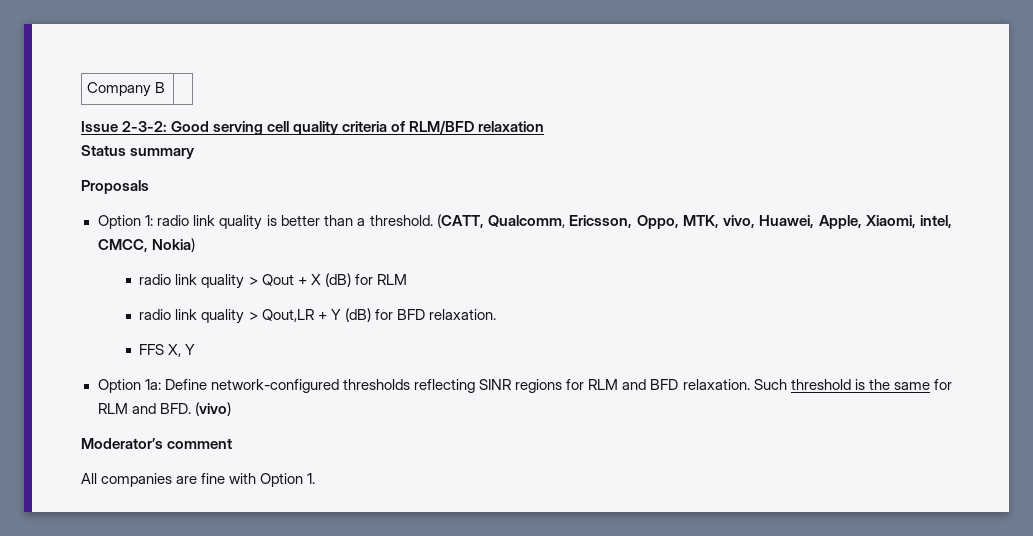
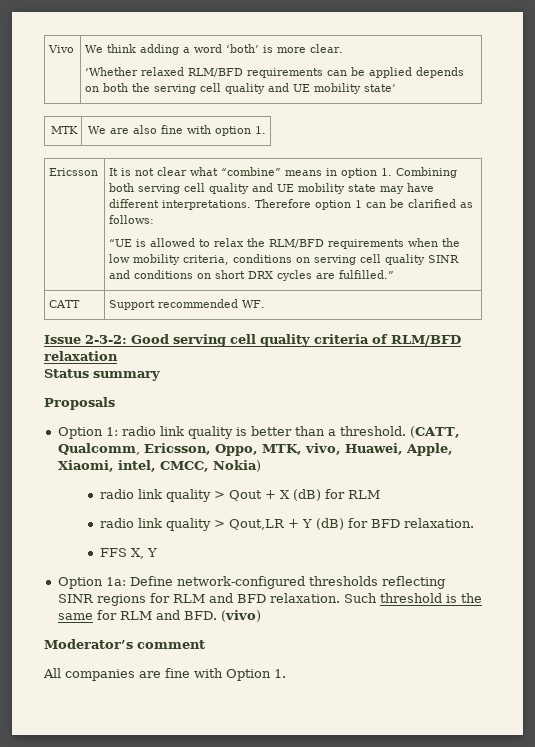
[87,82,166,97] Company B | -> [48,45,75,53] [85,44,344,55] [85,67,465,78] [85,83,397,94] [50,126,78,134] [87,125,266,136] [49,168,99,176] [109,167,458,178] [109,183,435,194] [109,199,474,210] [109,215,155,224] [109,238,461,249] [109,254,460,265] [109,270,395,281] [49,300,81,308] [109,299,266,310] Vivo | We think adding a word ‘both’ is more clear. // ‘Whether relaxed RLM/BFD requirements can be applied depends on both the serving cell quality and UE mobility state’ // MTK | We are also fine with option 1. // Ericsson | It is not clear what “combine” means in option 1. Combining both serving cell quality and UE mobility state may have different interpretations. Therefore option 1 can be clarified as follows: // “UE is allowed to relax the RLM/BFD requirements when the low mobility criteria, conditions on serving cell quality SINR and conditions on short DRX cycles are fulfilled.” // CATT | Support recommended WF.

